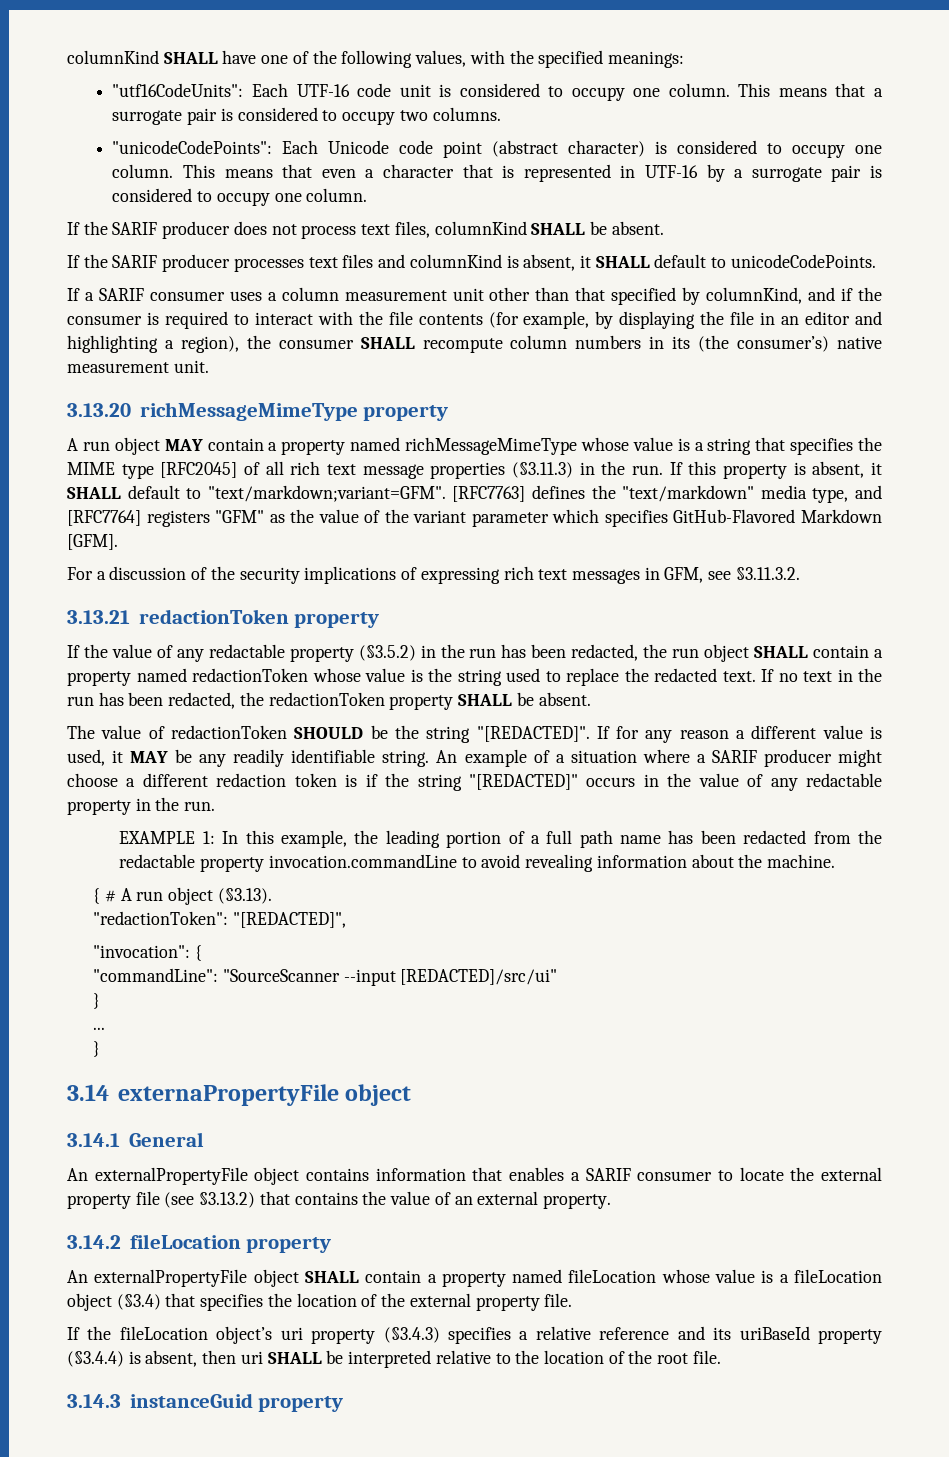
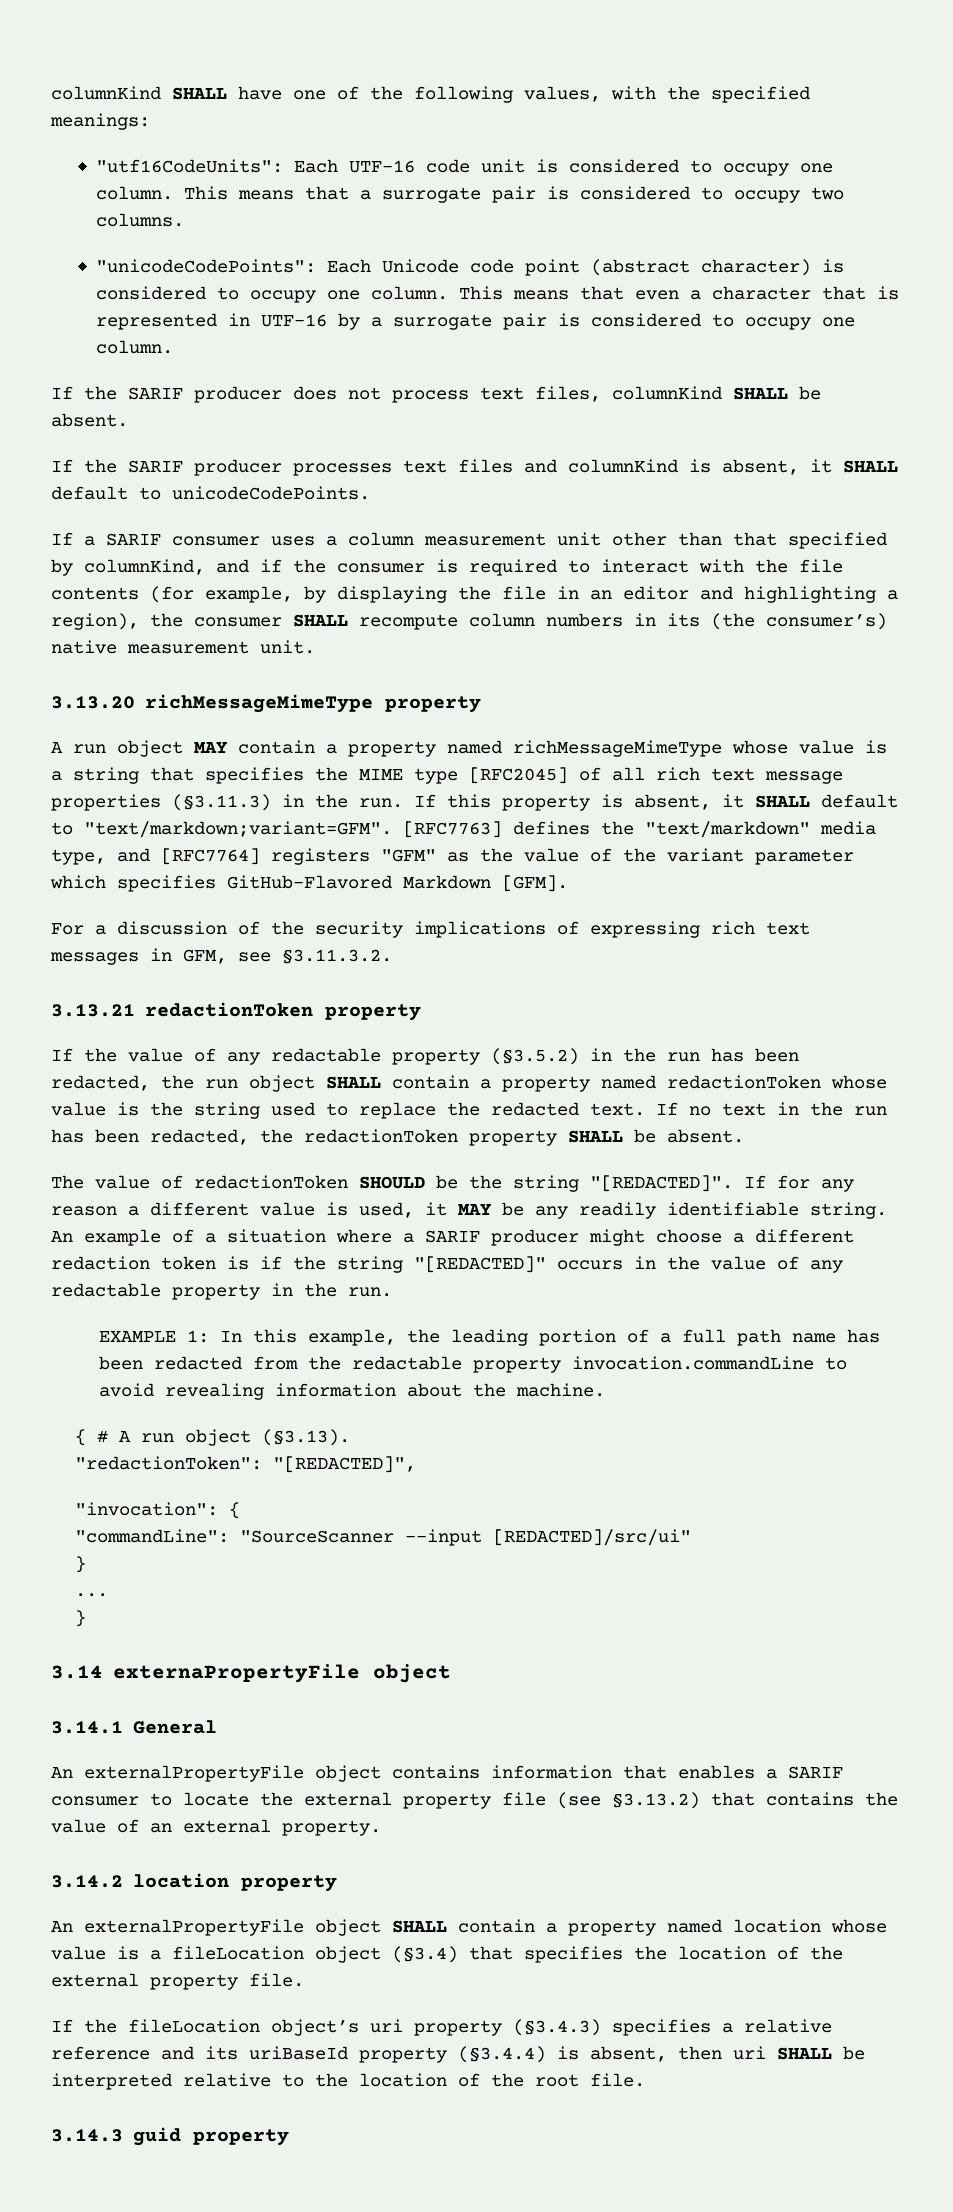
[129,1234,241,1249] fileLocation -> [132,1873,229,1888] location
[568,1269,657,1283] fileLocation -> [733,1919,821,1933] location
[129,1393,253,1408] instanceGuid -> [132,2127,181,2146] guid

